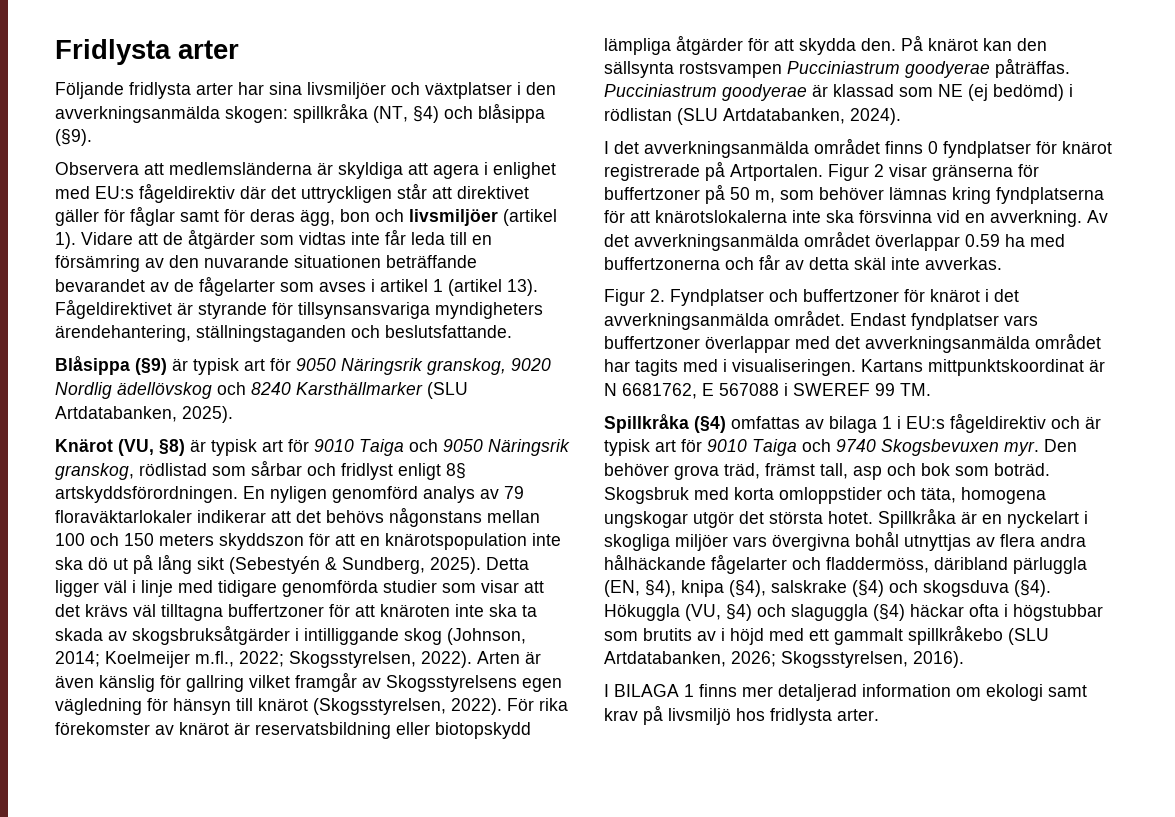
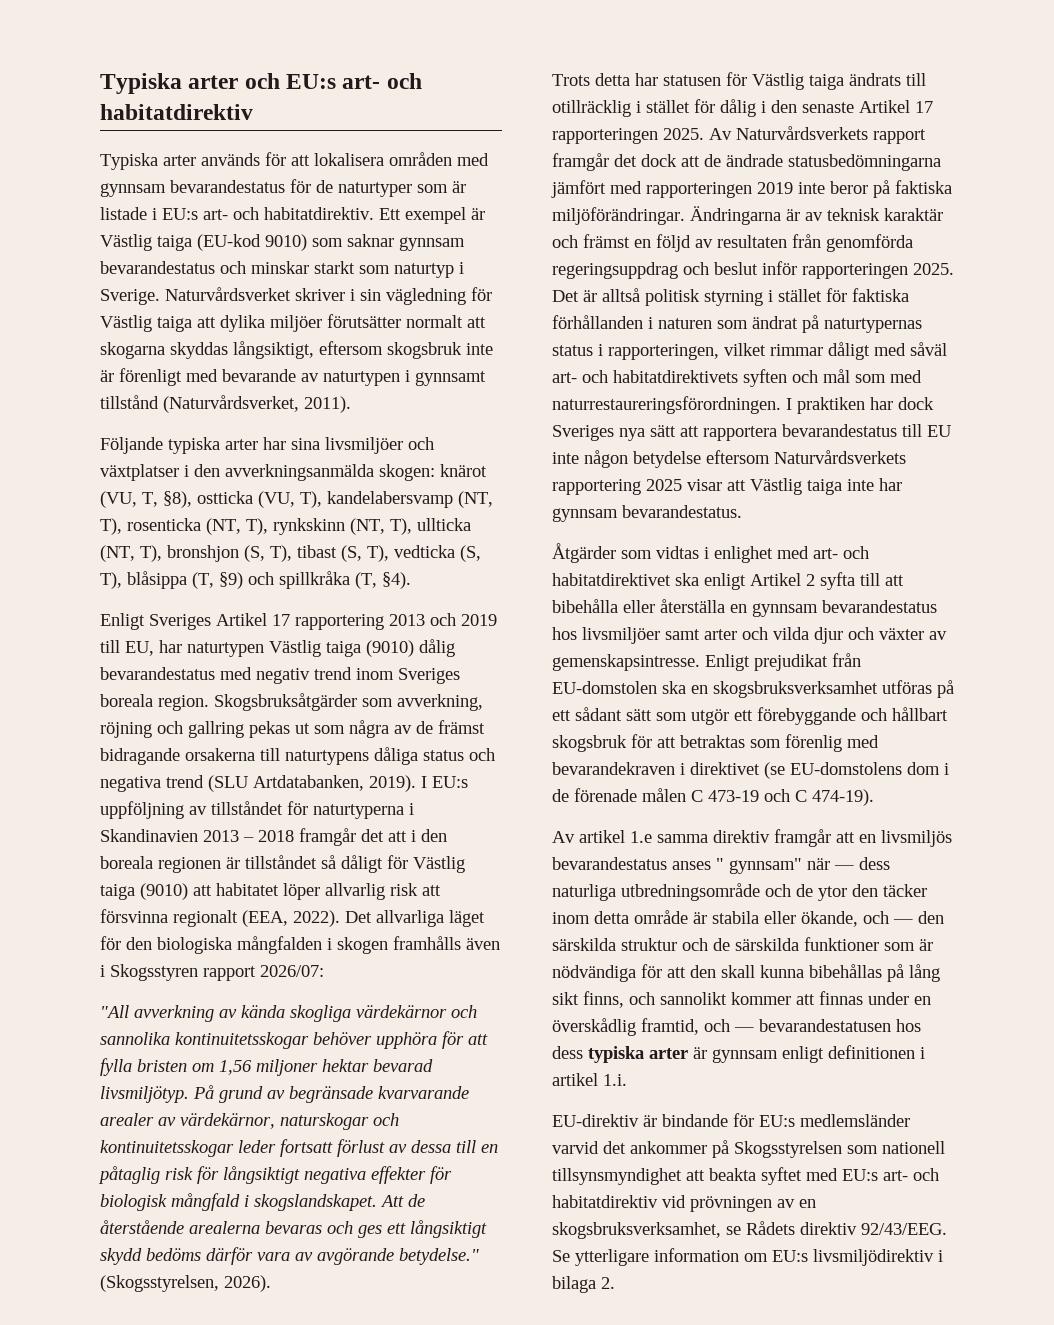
[55,39,239,65] Fridlysta arter -> [100,73,422,94] [100,104,253,120] [100,152,489,170] [100,179,466,197] [100,207,485,224] [100,234,465,251] [100,261,464,278] [100,287,492,305] [100,314,486,332] [100,341,493,359] [100,368,486,386] [100,395,351,413] Typiska arter och EU:s art- och habitatdirektiv // Typiska arter används för att lokalisera områden med gynnsam bevarandestatus för de naturtyper som är listade i EU:s art- och habitatdirektiv. Ett exempel är Västlig taiga (EU-kod 9010) som saknar gynnsam bevarandestatus och minskar starkt som naturtyp i Sverige. Naturvårdsverket skriver i sin vägledning för Västlig taiga att dylika miljöer förutsätter normalt att skogarna skyddas långsiktigt, eftersom skogsbruk inte är förenligt med bevarande av naturtypen i gynnsamt tillstånd (Naturvårdsverket, 2011).
[129,82,191,99] fridlysta -> [168,437,220,454] typiska
[293,103,545,123] [55,129,92,146] [55,162,556,179] [55,183,529,203] [55,206,557,226] [55,229,492,249] [55,255,477,272] [55,276,538,296] [55,299,543,319] [55,325,512,342] [55,356,551,375] [55,382,468,399] [55,406,233,423] [55,439,570,456] [55,460,466,480] [55,486,524,503] [55,507,540,527] [55,533,561,550] [55,554,529,574] [55,580,544,597] [55,604,537,621] [55,625,526,645] [55,651,541,668] [55,672,562,692] [55,698,568,715] [55,722,531,739] [604,35,1047,55] [604,58,1070,78] [604,84,1073,101] [604,108,901,125] [604,138,1112,158] [604,161,1039,181] [604,184,1104,204] [604,210,1108,227] [604,231,1065,251] [604,254,1002,270] [604,289,1019,306] [604,310,1038,330] [604,333,1101,353] [604,359,1105,376] [604,383,931,399] [604,413,1101,433] [604,439,1077,456] [604,463,1050,480] [604,487,1046,504] [604,508,1088,528] [604,531,1086,551] [604,554,1087,574] [604,580,1051,597] [604,604,1103,621] [604,625,1049,645] [604,651,964,668] [604,684,1087,701] [604,705,879,725] spillkråka (NT, §4) och blåsippa (§9). // Observera att medlemsländerna är skyldiga att agera i enlighet med EU:s fågeldirektiv där det uttryckligen står att direktivet gäller för fåglar samt för deras ägg, bon och livsmiljöer (artikel 1). Vidare att de åtgärder som vidtas inte får leda till en försämring av den nuvarande situationen beträffande bevarandet av de fågelarter som avses i artikel 1 (artikel 13). Fågeldirektivet är styrande för tillsynsansvariga myndigheters ärendehantering, ställningstaganden och beslutsfattande. // Blåsippa (§9) är typisk art för 9050 Näringsrik granskog, 9020 Nordlig ädellövskog och 8240 Karsthällmarker (SLU Artdatabanken, 2025). // Knärot (VU, §8) är typisk art för 9010 Taiga och 9050 Näringsrik granskog, rödlistad som sårbar och fridlyst enligt 8§ artskyddsförordningen. En nyligen genomförd analys av 79 floraväktarlokaler indikerar att det behövs någonstans mellan 100 och 150 meters skyddszon för att en knärotspopulation inte ska dö ut på lång sikt (Sebestyén & Sundberg, 2025). Detta ligger väl i linje med tidigare genomförda studier som visar att det krävs väl tilltagna buffertzoner för att knäroten inte ska ta skada av skogsbruksåtgärder i intilliggande skog (Johnson, 2014; Koelmeijer m.fl., 2022; Skogsstyrelsen, 2022). Arten är även känslig för gallring vilket framgår av Skogsstyrelsens egen vägledning för hänsyn till knärot (Skogsstyrelsen, 2022). För rika förekomster av knärot är reservatsbildning eller biotopskydd lämpliga åtgärder för att skydda den. På knärot kan den sällsynta rostsvampen Pucciniastrum goodyerae påträffas. Pucciniastrum goodyerae är klassad som NE (ej bedömd) i rödlistan (SLU Artdatabanken, 2024). // I det avverkningsanmälda området finns 0 fyndplatser för knärot registrerade på Artportalen. Figur 2 visar gränserna för buffertzoner på 50 m, som behöver lämnas kring fyndplatserna för att knärotslokalerna inte ska försvinna vid en avverkning. Av det avverkningsanmälda området överlappar 0.59 ha med buffertzonerna och får av detta skäl inte avverkas. // Figur 2. Fyndplatser och buffertzoner för knärot i det avverkningsanmälda området. Endast fyndplatser vars buffertzoner överlappar med det avverkningsanmälda området har tagits med i visualiseringen. Kartans mittpunktskoordinat är N 6681762, E 567088 i SWEREF 99 TM. // Spillkråka (§4) omfattas av bilaga 1 i EU:s fågeldirektiv och är typisk art för 9010 Taiga och 9740 Skogsbevuxen myr. Den behöver grova träd, främst tall, asp och bok som boträd. Skogsbruk med korta omloppstider och täta, homogena ungskogar utgör det största hotet. Spillkråka är en nyckelart i skogliga miljöer vars övergivna bohål utnyttjas av flera andra hålhäckande fågelarter och fladdermöss, däribland pärluggla (EN, §4), knipa (§4), salskrake (§4) och skogsduva (§4). Hökuggla (VU, §4) och slaguggla (§4) häckar ofta i högstubbar som brutits av i höjd med ett gammalt spillkråkebo (SLU Artdatabanken, 2026; Skogsstyrelsen, 2016). // I BILAGA 1 finns mer detaljerad information om ekologi samt krav på livsmiljö hos fridlysta arter. -> [440,464,487,477] [100,491,493,508] [100,518,471,535] [100,545,481,562] [100,571,411,589] [100,613,497,630] [100,639,455,657] [100,667,460,684] [100,693,483,711] [100,720,485,738] [100,747,495,765] [100,775,468,792] [100,801,414,819] [100,828,447,846] [100,855,465,873] [100,883,441,900] [100,909,485,927] [100,936,500,954] [100,964,324,981] [100,1005,477,1022] [100,1031,488,1049] [100,1058,433,1076] [100,1085,469,1103] [100,1113,399,1130] [100,1139,498,1157] [98,1166,452,1184] [100,1193,425,1211] [100,1220,487,1238] [100,1247,479,1265] [100,1275,271,1292] [552,72,926,90] [552,99,933,117] [552,126,926,144] [552,153,941,171] [551,180,952,198] [552,206,943,225] [552,234,913,252] [552,261,954,279] [552,288,909,306] [552,315,922,333] [552,342,947,360] [552,369,922,387] [552,396,934,414] [552,424,951,441] [552,450,906,468] [552,478,902,495] [552,505,742,522] [552,543,869,563] [552,572,904,590] [552,599,937,617] [552,627,947,644] [552,653,861,671] [552,680,954,698] [552,707,948,725] [552,734,879,752] [552,762,949,779] [552,788,874,806] [552,829,952,847] [552,857,890,874] [552,883,927,901] [552,910,944,927] [552,937,933,951] [552,964,940,982] [552,991,931,1008] [552,1018,921,1036] [552,1045,925,1063] [552,1073,627,1086] [552,1113,910,1127] [552,1140,945,1158] [552,1167,939,1185] [552,1195,816,1212] [552,1221,947,1239] [552,1248,943,1266] [552,1276,615,1293] knärot (VU, T, §8), ostticka (VU, T), kandelabersvamp (NT, T), rosenticka (NT, T), rynkskinn (NT, T), ullticka (NT, T), bronshjon (S, T), tibast (S, T), vedticka (S, T), blåsippa (T, §9) och spillkråka (T, §4). // Enligt Sveriges Artikel 17 rapportering 2013 och 2019 till EU, har naturtypen Västlig taiga (9010) dålig bevarandestatus med negativ trend inom Sveriges boreala region. Skogsbruksåtgärder som avverkning, röjning och gallring pekas ut som några av de främst bidragande orsakerna till naturtypens dåliga status och negativa trend (SLU Artdatabanken, 2019). I EU:s uppföljning av tillståndet för naturtyperna i Skandinavien 2013 – 2018 framgår det att i den boreala regionen är tillståndet så dåligt för Västlig taiga (9010) att habitatet löper allvarlig risk att försvinna regionalt (EEA, 2022). Det allvarliga läget för den biologiska mångfalden i skogen framhålls även i Skogsstyren rapport 2026/07: // "All avverkning av kända skogliga värdekärnor och sannolika kontinuitetsskogar behöver upphöra för att fylla bristen om 1,56 miljoner hektar bevarad livsmiljötyp. På grund av begränsade kvarvarande arealer av värdekärnor, naturskogar och kontinuitetsskogar leder fortsatt förlust av dessa till en påtaglig risk för långsiktigt negativa effekter för biologisk mångfald i skogslandskapet. Att de återstående arealerna bevaras och ges ett långsiktigt skydd bedöms därför vara av avgörande betydelse." (Skogsstyrelsen, 2026). // Trots detta har statusen för Västlig taiga ändrats till otillräcklig i stället för dålig i den senaste Artikel 17 rapporteringen 2025. Av Naturvårdsverkets rapport framgår det dock att de ändrade statusbedömningarna jämfört med rapporteringen 2019 inte beror på faktiska miljöförändringar. Ändringarna är av teknisk karaktär och främst en följd av resultaten från genomförda regeringsuppdrag och beslut inför rapporteringen 2025. Det är alltså politisk styrning i stället för faktiska förhållanden i naturen som ändrat på naturtypernas status i rapporteringen, vilket rimmar dåligt med såväl art- och habitatdirektivets syften och mål som med naturrestaureringsförordningen. I praktiken har dock Sveriges nya sätt att rapportera bevarandestatus till EU inte någon betydelse eftersom Naturvårdsverkets rapportering 2025 visar att Västlig taiga inte har gynnsam bevarandestatus. // Åtgärder som vidtas i enlighet med art- och habitatdirektivet ska enligt Artikel 2 syfta till att bibehålla eller återställa en gynnsam bevarandestatus hos livsmiljöer samt arter och vilda djur och växter av gemenskapsintresse. Enligt prejudikat från EU-domstolen ska en skogsbruksverksamhet utföras på ett sådant sätt som utgör ett förebyggande och hållbart skogsbruk för att betraktas som förenlig med bevarandekraven i direktivet (se EU-domstolens dom i de förenade målen C 473-19 och C 474-19). // Av artikel 1.e samma direktiv framgår att en livsmiljös bevarandestatus anses " gynnsam" när — dess naturliga utbredningsområde och de ytor den täcker inom detta område är stabila eller ökande, och — den särskilda struktur och de särskilda funktioner som är nödvändiga för att den skall kunna bibehållas på lång sikt finns, och sannolikt kommer att finnas under en överskådlig framtid, och — bevarandestatusen hos dess typiska arter är gynnsam enligt definitionen i artikel 1.i. // EU-direktiv är bindande för EU:s medlemsländer varvid det ankommer på Skogsstyrelsen som nationell tillsynsmyndighet att beakta syftet med EU:s art- och habitatdirektiv vid prövningen av en skogsbruksverksamhet, se Rådets direktiv 92/43/EEG. Se ytterligare information om EU:s livsmiljödirektiv i bilaga 2.

